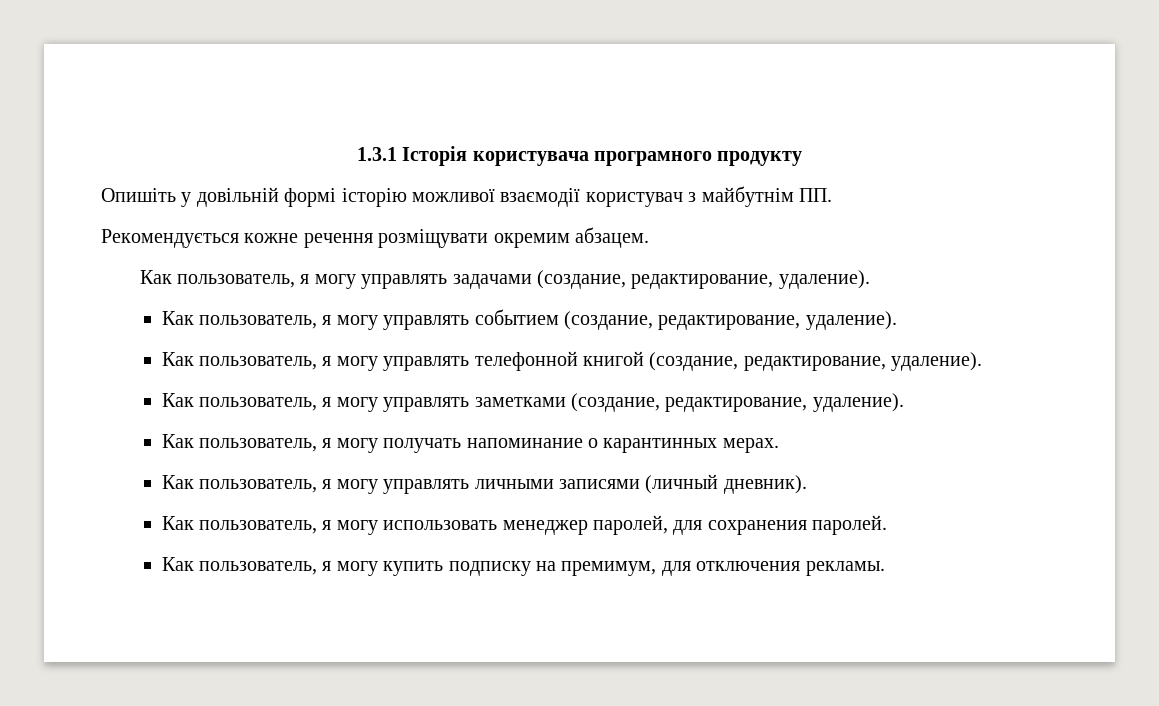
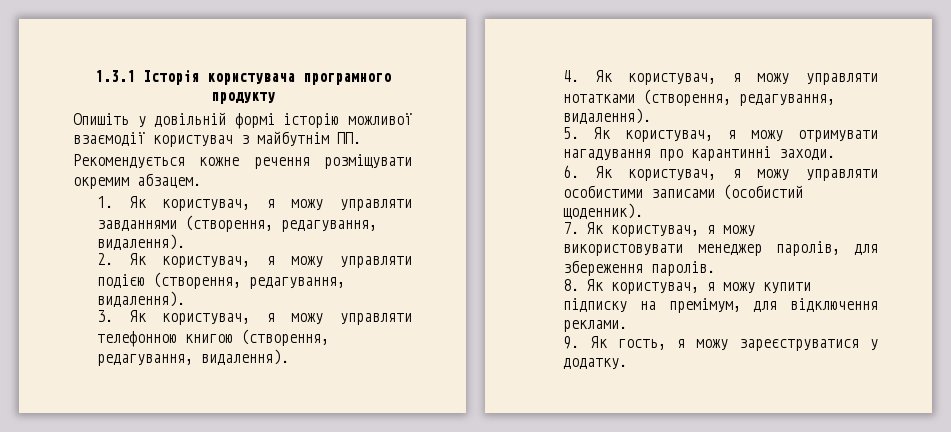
[139,270,870,289] [161,309,897,330] [161,351,983,371] [161,393,904,412] [161,434,779,453] [161,474,807,494] [161,515,888,535] [161,557,885,576] Как пользователь, я могу управлять задачами (создание, редактирование, удаление). // Как пользователь, я могу управлять событием (создание, редактирование, удаление). // Как пользователь, я могу управлять телефонной книгой (создание, редактирование, удаление). // Как пользователь, я могу управлять заметками (создание, редактирование, удаление). // Как пользователь, я могу получать напоминание о карантинных мерах. // Как пользователь, я могу управлять личными записями (личный дневник). // Как пользователь, я могу использовать менеджер паролей, для сохранения паролей. // Как пользователь, я могу купить подписку на премимум, для отключения рекламы. -> [97,196,412,211] [97,215,378,232] [97,234,186,250] [97,253,412,268] [97,272,346,289] [97,291,186,307] [97,310,412,325] [97,329,330,347] [97,349,290,366] [563,70,878,85] [563,89,836,106] [563,108,652,124] [563,127,878,142] [563,146,836,161] [563,165,878,181] [563,184,804,200] [563,203,644,219] [563,222,756,237] [563,241,878,256] [563,260,716,276] [563,279,812,294] [563,298,878,313] [563,320,628,332] [563,336,878,351] [563,358,628,370] 1. Як користувач, я можу управляти завданнями (створення, редагування, видалення). // 2. Як користувач, я можу управляти подією (створення, редагування, видалення). // 3. Як користувач, я можу управляти телефонною книгою (створення, редагування, видалення). // 4. Як користувач, я можу управляти нотатками (створення, редагування, видалення). // 5. Як користувач, я можу отримувати нагадування про карантинні заходи. // 6. Як користувач, я можу управляти особистими записами (особистий щоденник). // 7. Як користувач, я можу використовувати менеджер паролів, для збереження паролів. // 8. Як користувач, я можу купити підписку на премімум, для відключення реклами. // 9. Як гость, я можу зареєструватися у додатку.

